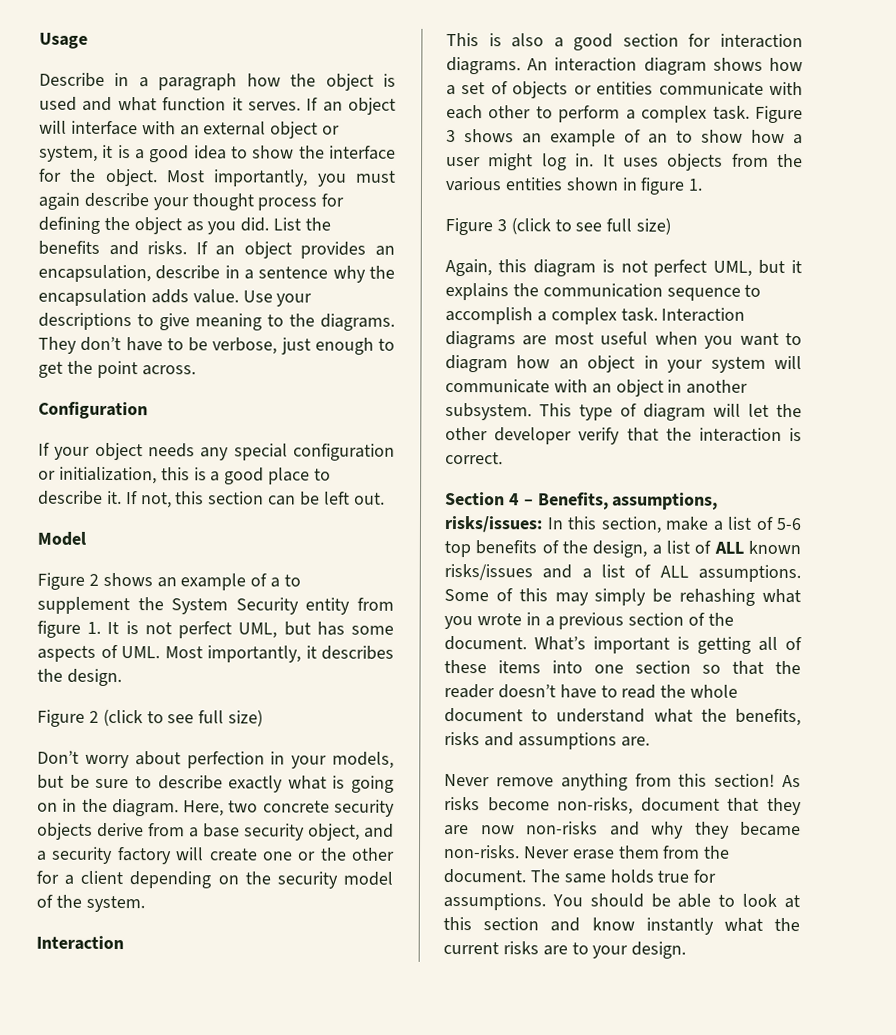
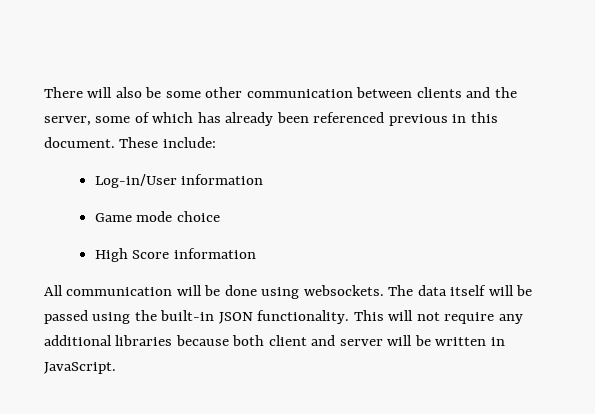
[39,32,88,49] [39,72,397,91] [39,96,396,115] [39,120,341,139] [39,144,396,163] [38,168,396,187] [38,192,345,211] [38,216,332,235] [38,240,395,259] [38,264,395,283] [38,288,313,307] [38,312,395,331] [38,336,395,355] [38,360,196,379] [38,401,148,420] [38,442,396,461] [38,466,332,485] [38,490,385,509] [37,531,86,546] [37,572,302,591] [37,596,394,615] [37,620,394,639] [37,644,394,663] [37,668,122,687] [37,708,264,727] [37,750,395,769] [37,774,394,793] [37,798,395,817] [37,822,394,841] [36,846,395,865] [36,870,394,889] [36,894,145,913] [36,935,124,951] [446,32,803,51] [446,56,803,75] [446,81,803,99] [446,104,803,124] [446,129,803,147] [446,153,803,171] [445,176,704,195] [445,217,672,236] [445,258,802,277] [445,282,762,301] [445,306,746,325] [445,330,802,349] [445,354,802,373] [445,378,749,397] [445,402,802,421] [445,426,802,445] [445,451,503,465] [445,491,719,510] [444,515,801,534] [444,540,801,558] [444,563,801,583] [444,588,801,606] [444,612,735,630] [444,635,802,654] [444,659,801,675] [444,683,739,699] [444,707,801,727] [444,731,650,750] [444,773,801,791] [444,796,802,816] [444,821,801,839] [443,844,731,860] [443,868,717,884] [443,892,800,911] [443,916,800,935] [443,941,687,959] Usage // Describe in a paragraph how the object is used and what function it serves. If an object will interface with an external object or system, it is a good idea to show the interface for the object. Most importantly, you must again describe your thought process for defining the object as you did. List the benefits and risks. If an object provides an encapsulation, describe in a sentence why the encapsulation adds value. Use your descriptions to give meaning to the diagrams. They don’t have to be verbose, just enough to get the point across. // Configuration // If your object needs any special configuration or initialization, this is a good place to describe it. If not, this section can be left out. // Model // Figure 2 shows an example of a to supplement the System Security entity from figure 1. It is not perfect UML, but has some aspects of UML. Most importantly, it describes the design. // Figure 2 (click to see full size) // Don’t worry about perfection in your models, but be sure to describe exactly what is going on in the diagram. Here, two concrete security objects derive from a base security object, and a security factory will create one or the other for a client depending on the security model of the system. // Interaction // This is also a good section for interaction diagrams. An interaction diagram shows how a set of objects or entities communicate with each other to perform a complex task. Figure 3 shows an example of an to show how a user might log in. It uses objects from the various entities shown in figure 1. // Figure 3 (click to see full size) // Again, this diagram is not perfect UML, but it explains the communication sequence to accomplish a complex task. Interaction diagrams are most useful when you want to diagram how an object in your system will communicate with an object in another subsystem. This type of diagram will let the other developer verify that the interaction is correct. // Section 4 – Benefits, assumptions, risks/issues: In this section, make a list of 5-6 top benefits of the design, a list of ALL known risks/issues and a list of ALL assumptions. Some of this may simply be rehashing what you wrote in a previous section of the document. What’s important is getting all of these items into one section so that the reader doesn’t have to read the whole document to understand what the benefits, risks and assumptions are. // Never remove anything from this section! As risks become non-risks, document that they are now non-risks and why they became non-risks. Never erase them from the document. The same holds true for assumptions. You should be able to look at this section and know instantly what the current risks are to your design. -> [44,87,517,98] [44,112,498,126] [44,137,216,148] [94,174,264,188] [94,211,220,222] [94,248,256,262] [44,285,533,299] [44,310,523,324] [44,335,505,346] [44,362,116,374] There will also be some other communication between clients and the server, some of which has already been referenced previous in this document. These include: // Log-in/User information // Game mode choice // High Score information // All communication will be done using websockets. The data itself will be passed using the built-in JSON functionality. This will not require any additional libraries because both client and server will be written in JavaScript.

